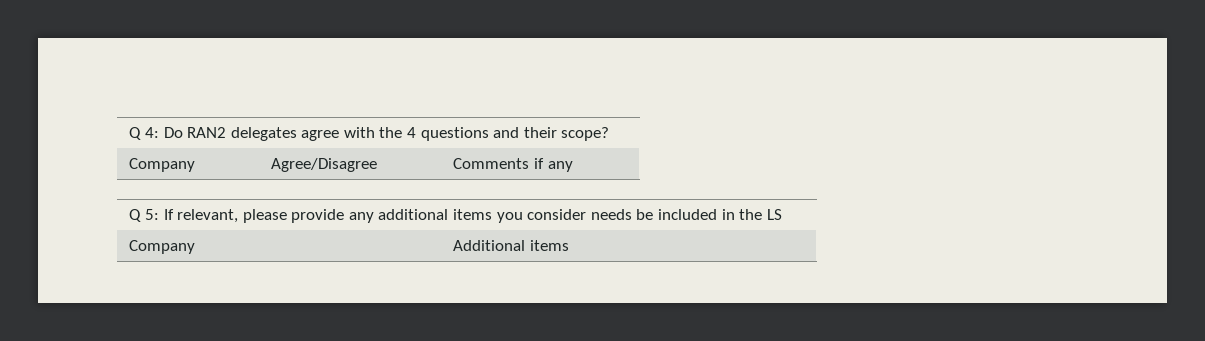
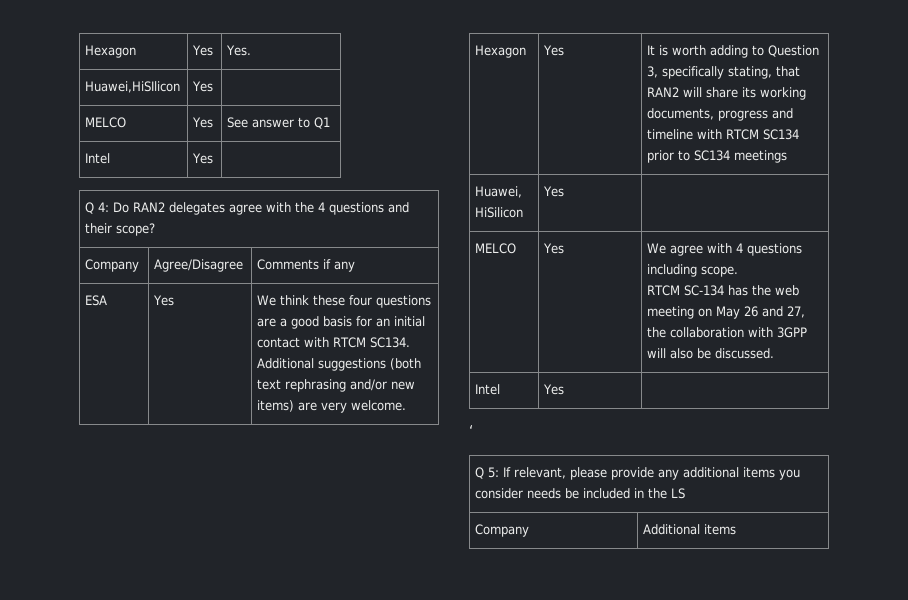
(129, 133) none -> [85,45,137,58] [192,45,214,56] [226,45,252,56] [85,81,181,93] [192,81,214,92] [85,117,127,128] [192,117,214,128] [227,117,331,129] [85,153,111,164] [192,153,214,164] Hexagon | Yes | Yes. // Huawei,HiSIlicon | Yes | // MELCO | Yes | See answer to Q1 // Intel | Yes | //
(573, 166) none -> [85,295,108,306] [153,295,175,306] [257,295,432,308] [257,316,426,329] [257,337,411,348] [257,358,422,371] [257,379,416,392] [257,400,407,413] [475,45,527,58] [543,45,565,56] [647,45,820,58] [647,66,801,79] [647,87,807,100] [647,108,794,121] [647,129,800,140] [647,150,788,163] [475,186,523,198] [475,207,524,218] [543,186,565,197] [475,243,517,254] [543,243,565,254] [647,243,803,256] [647,264,739,277] [647,285,800,296] [647,306,806,319] [647,327,808,338] [647,348,775,359] [475,384,501,395] [543,384,565,395] [469,425,473,436] // ESA | Yes | We think these four questions are a good basis for an initial contact with RTCM SC134. Additional suggestions (both text rephrasing and/or new items) are very welcome. // Hexagon | Yes | It is worth adding to Question 3, specifically stating, that RAN2 will share its working documents, progress and timeline with RTCM SC134 prior to SC134 meetings // Huawei, HiSilicon | Yes | // MELCO | Yes | We agree with 4 questions including scope. // RTCM SC-134 has the web meeting on May 26 and 27, the collaboration with 3GPP will also be discussed. // Intel | Yes | // ‘

